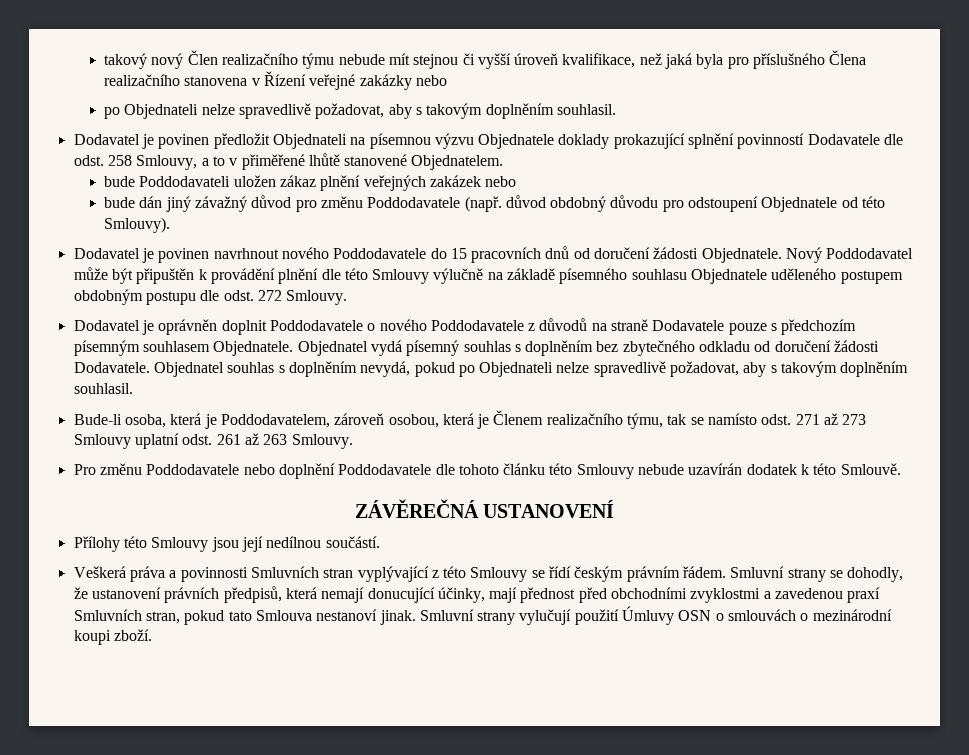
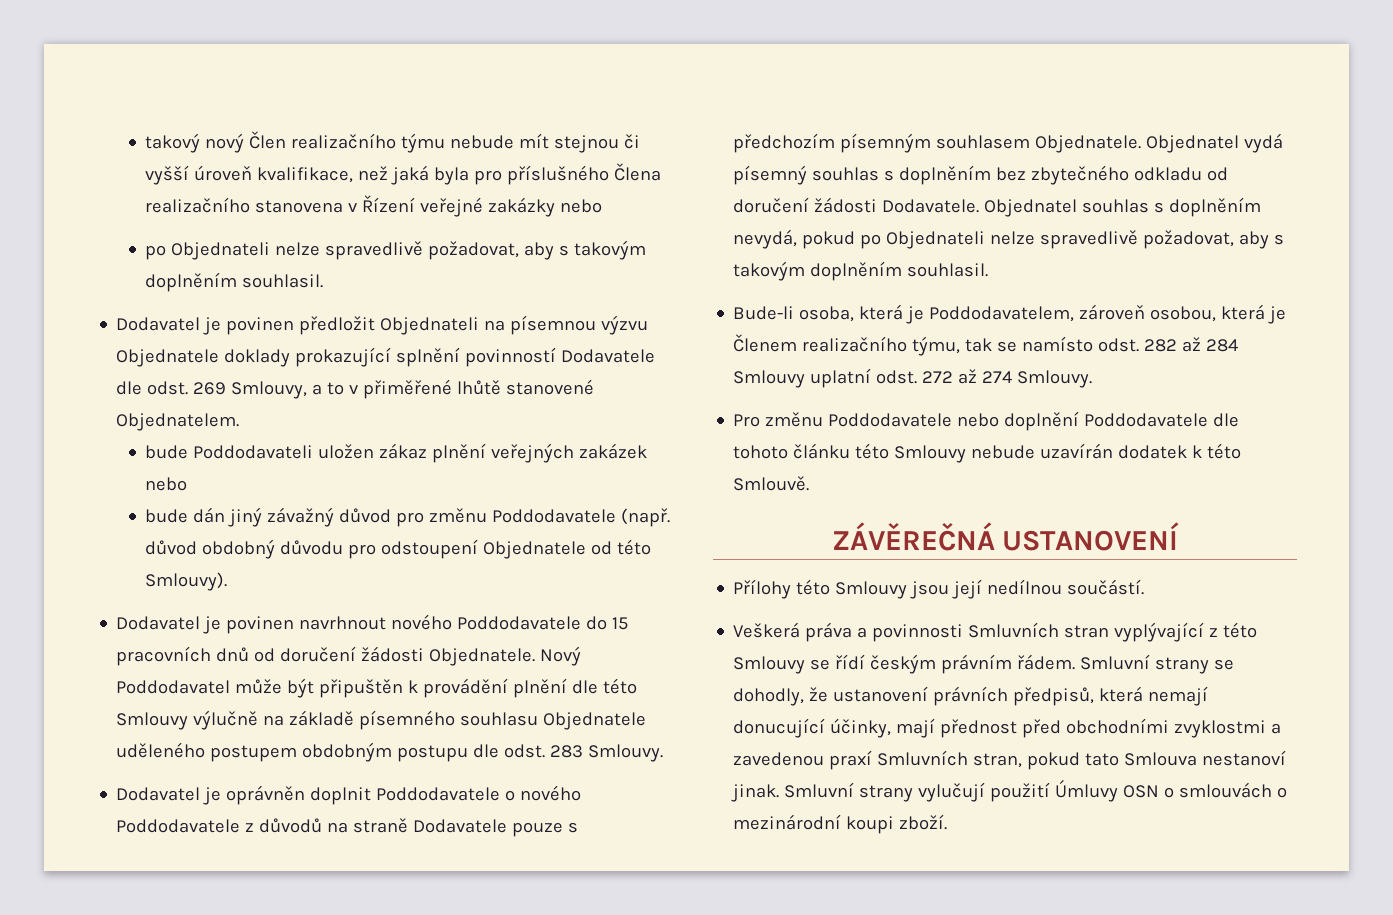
[107,155,132,166] 258 -> [193,382,227,395] 269
[257,290,282,301] 272 -> [550,745,584,758] 283
[795,413,867,425] [73,433,288,449] 271 až 273 Smlouvy uplatní odst. 261 až 263 -> [1144,337,1239,352] [733,368,1013,388] 282 až 284 Smlouvy uplatní odst. 272 až 274

